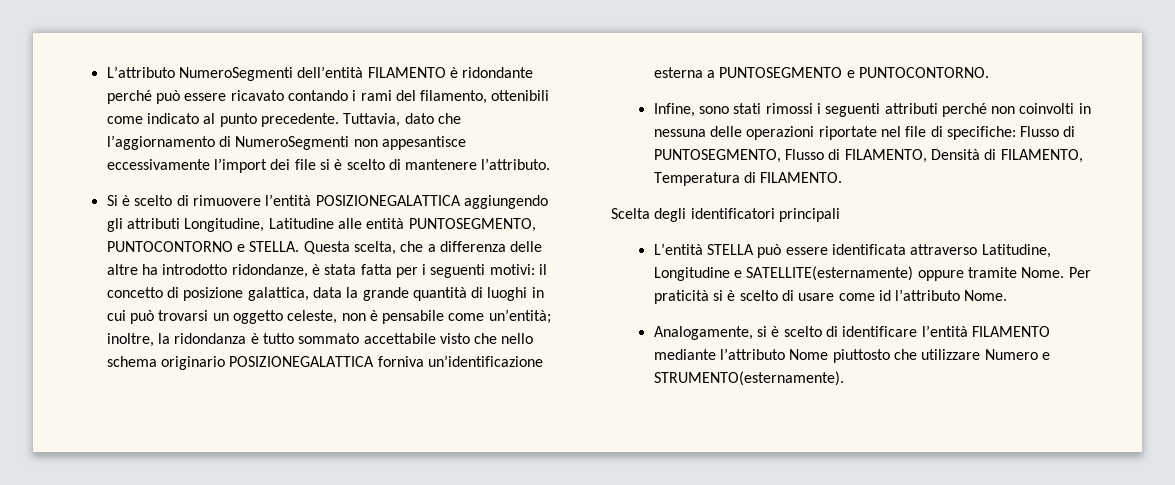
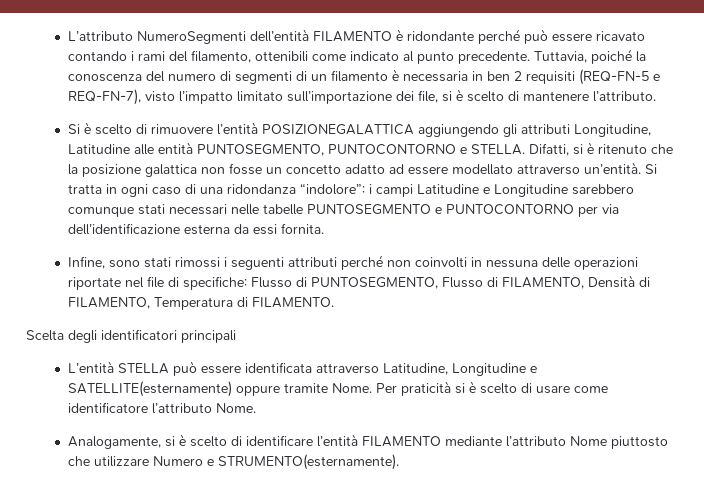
[404,113,461,124] [106,135,466,150] [106,158,316,173] dato che l’aggiornamento di NumeroSegmenti non appesantisce eccessivamente l’import dei file -> [590,49,646,64] [67,69,660,85] [67,89,438,105] poiché la conoscenza del numero di segmenti di un filamento è necessaria in ben 2 requisiti (REQ-FN-5 e REQ-FN-7), visto l’impatto limitato sull’importazione dei file,
[303,241,543,255] [106,264,548,278] [106,287,544,301] [106,309,551,324] [106,333,534,347] [106,355,543,370] [653,67,989,78] Questa scelta, che a differenza delle altre ha introdotto ridondanze, è stata fatta per i seguenti motivi: il concetto di posizione galattica, data la grande quantità di luoghi in cui può trovarsi un oggetto celeste, non è pensabile come un’entità; inoltre, la ridondanza è tutto sommato accettabile visto che nello schema originario POSIZIONEGALATTICA forniva un’identificazione esterna a PUNTOSEGMENTO e PUNTOCONTORNO. -> [528,142,673,156] [67,162,657,177] [67,183,634,197] [67,204,619,217] [67,223,324,235] Difatti, si è ritenuto che la posizione galattica non fosse un concetto adatto ad essere modellato attraverso un’entità. Si tratta in ogni caso di una ridondanza “indolore”: i campi Latitudine e Longitudine sarebbero comunque stati necessari nelle tabelle PUNTOSEGMENTO e PUNTOCONTORNO per via dell’identificazione esterna da essi fornita.
[878,290,891,301] id -> [67,402,148,413] identificatore

